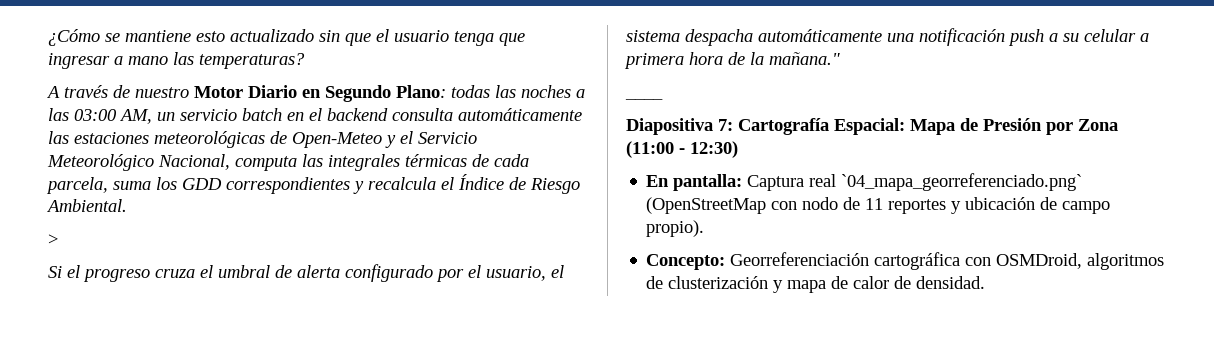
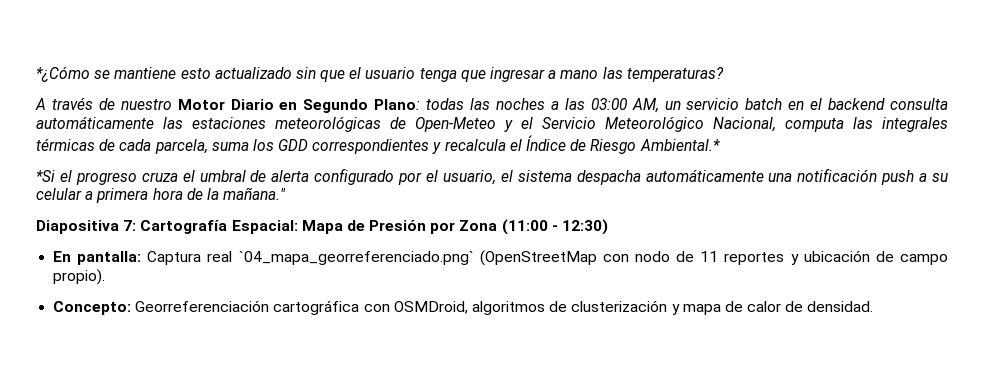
[48,29,100,46] ¿Cómo -> [36,66,90,82] *¿Cómo
[46,199,127,212] [48,234,58,245] [48,266,62,278] Ambiental. // > // Si -> [639,139,720,151] [36,170,55,182] Ambiental.* // *Si
[625,98,663,100] // ____ -> (287, 193) none

